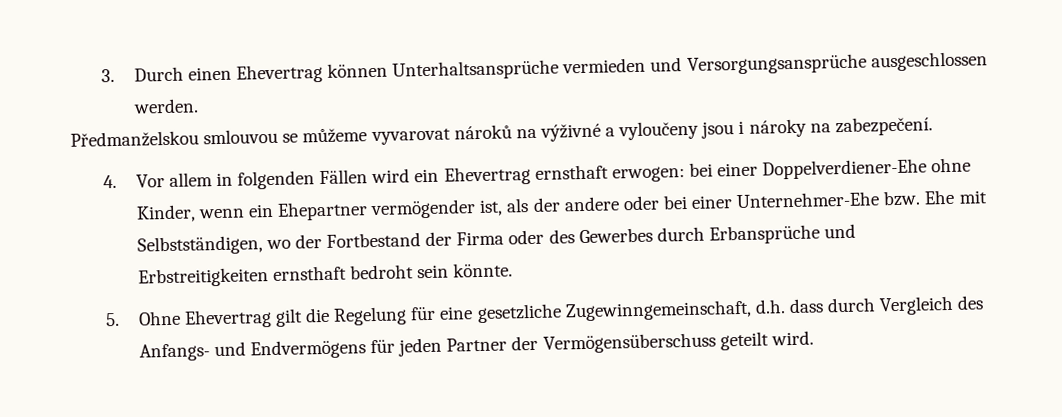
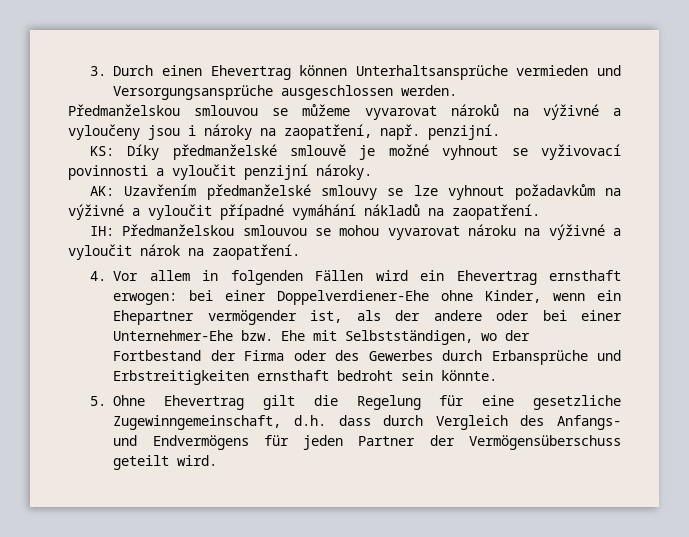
[834,116,933,137] zabezpečení. -> [284,124,500,140] [89,144,621,160] [68,164,372,180] [89,184,622,200] [68,204,540,220] [89,224,621,240] [68,244,300,260] zaopatření, např. penzijní. // KS: Díky předmanželské smlouvě je možné vyhnout se vyživovací povinnosti a vyloučit penzijní nároky. // AK: Uzavřením předmanželské smlouvy se lze vyhnout požadavkům na výživné a vyloučit případné vymáhání nákladů na zaopatření. // IH: Předmanželskou smlouvou se mohou vyvarovat nároku na výživné a vyloučit nárok na zaopatření.

